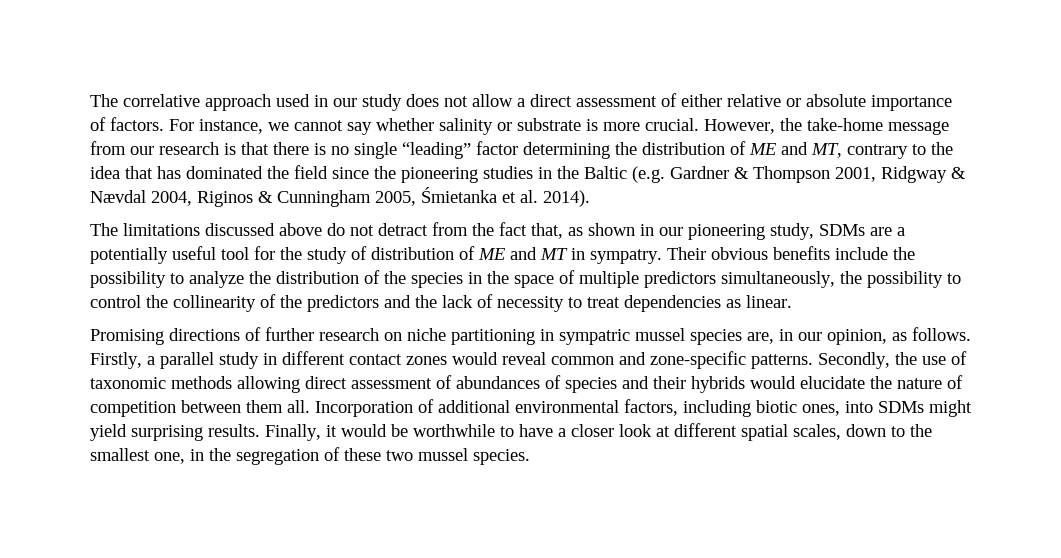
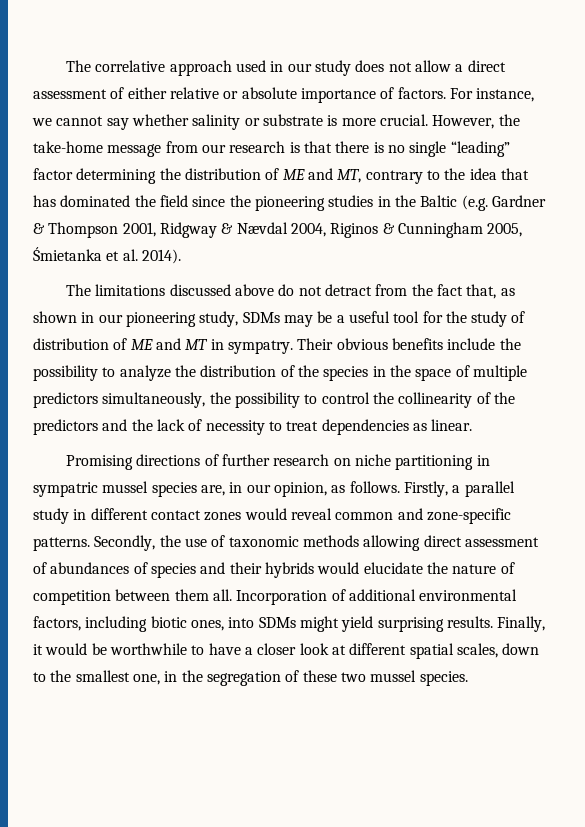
[870,227,905,236] [90,247,168,264] are a potentially -> [283,311,345,327] may be a

